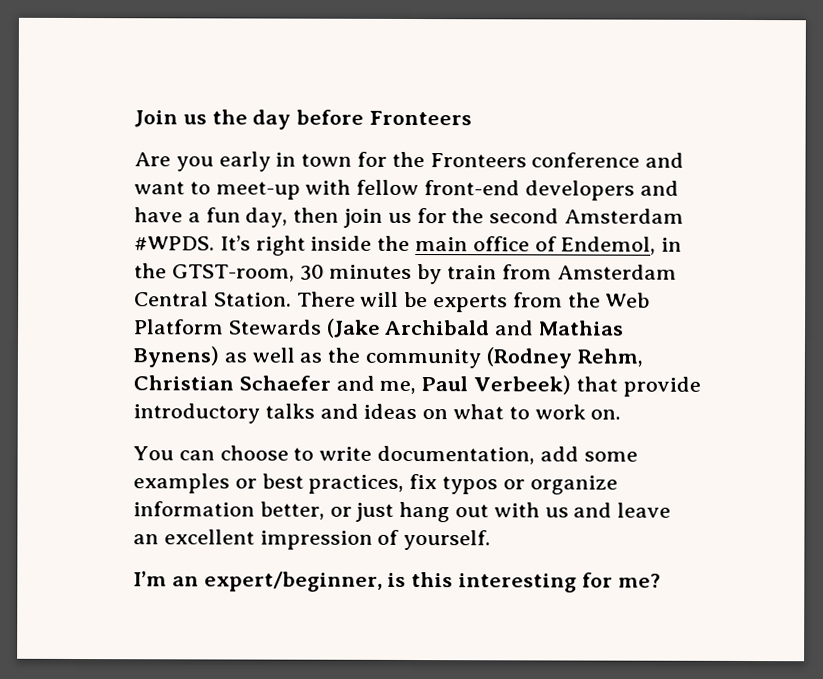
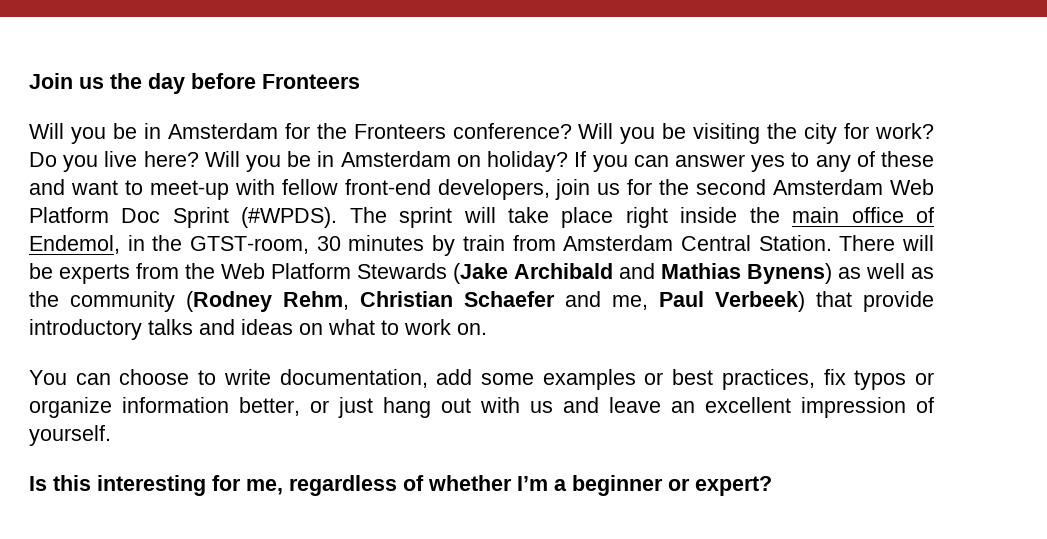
[134,151,641,172] Are you early in town for the Fronteers conference -> [29,123,934,144] [29,151,935,172] Will you be in Amsterdam for the Fronteers conference? Will you be visiting the city for work? Do you live here? Will you be in Amsterdam on holiday? If you can answer yes to any of these
[524,180,679,201] [134,207,340,228] developers and have a fun day, then -> [437,179,550,200] developers,
[134,235,251,251] #WPDS. It’s -> [890,179,935,195] [29,207,614,228] Web Platform Doc Sprint (#WPDS). The sprint will take place
[133,571,661,593] I’m an expert/beginner, is this interesting for me? -> [29,475,772,496] Is this interesting for me, regardless of whether I’m a beginner or expert?

